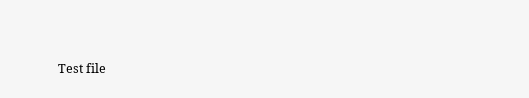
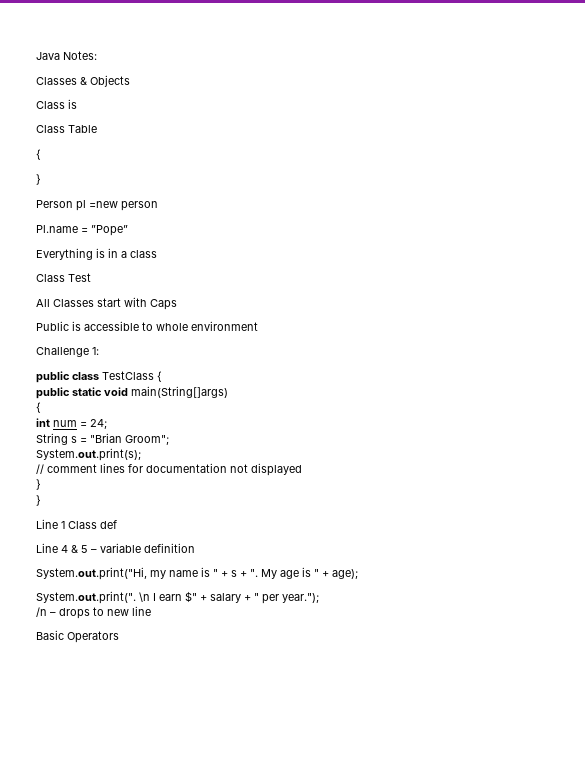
[58,63,107,73] Test file -> [36,51,97,60] [36,75,130,87] [36,99,77,109] [36,125,97,133] [36,149,41,160] [36,174,41,185] [36,200,158,211] [36,225,128,236] [36,248,157,260] [36,273,91,282] [36,297,177,310] [36,321,258,331] [36,347,99,357] [36,371,162,383] [36,386,228,399] [36,402,41,413] [36,418,107,429] [36,433,169,445] [36,448,141,461] [36,463,302,476] [36,479,41,490] [36,495,41,506] [36,519,117,529] [36,543,195,553] [36,567,358,580] [36,591,319,604] [36,606,151,619] [36,630,119,643] Java Notes: // Classes & Objects // Class is // Class Table // { // } // Person pl =new person // Pl.name = ”Pope” // Everything is in a class // Class Test // All Classes start with Caps // Public is accessible to whole environment // Challenge 1: // public class TestClass { // public static void main(String[]args) // { // int num = 24; // String s = "Brian Groom"; // System.out.print(s); // // comment lines for documentation not displayed // } // } // Line 1 Class def // Line 4 & 5 – variable definition // System.out.print("Hi, my name is " + s + ". My age is " + age); // System.out.print(". \n I earn $" + salary + " per year."); // /n – drops to new line // Basic Operators

